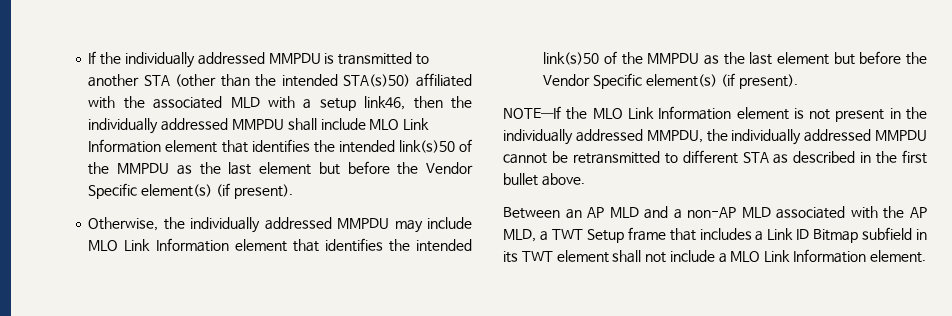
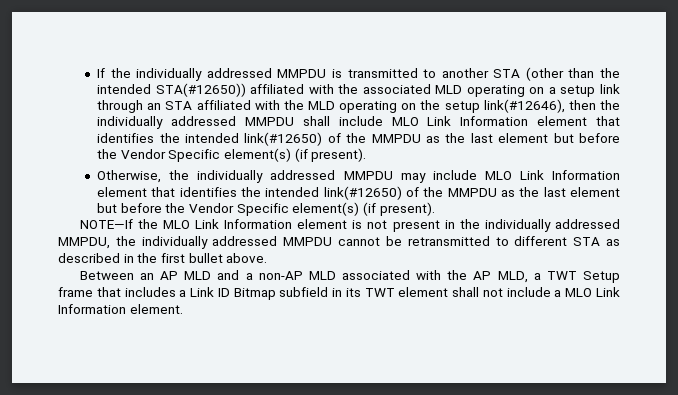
[343,74,411,87] STA(s)50) -> [155,83,246,97] STA(#12650))
[268,96,406,111] with a setup link46, -> [466,84,620,97] [97,99,565,113] operating on a setup link through an STA affiliated with the MLD operating on the setup link(#12646),
[398,140,455,153] link(s)50 -> [244,132,323,146] link(#12650)
[543,52,600,65] link(s)50 -> [323,186,402,200] link(#12650)

